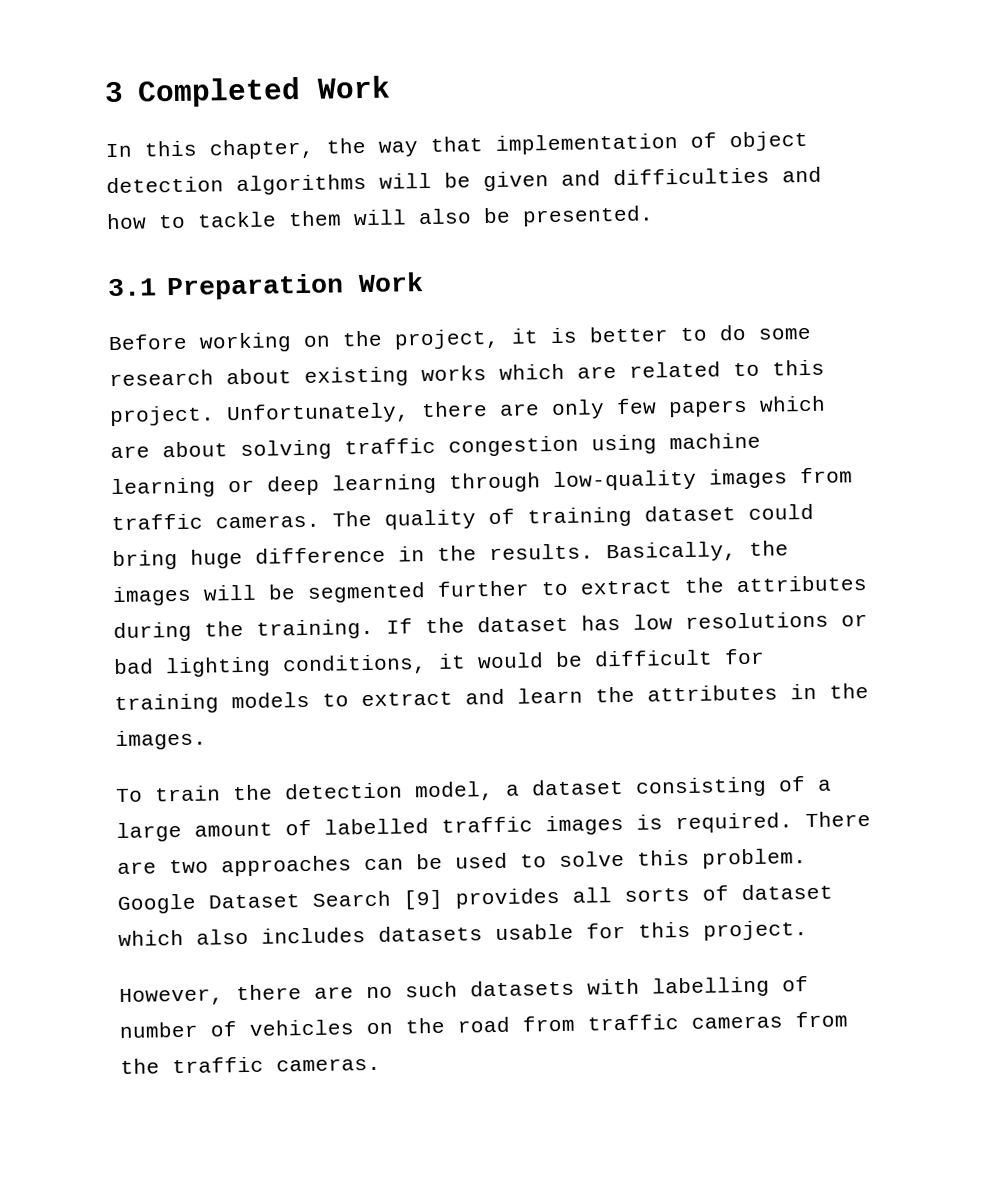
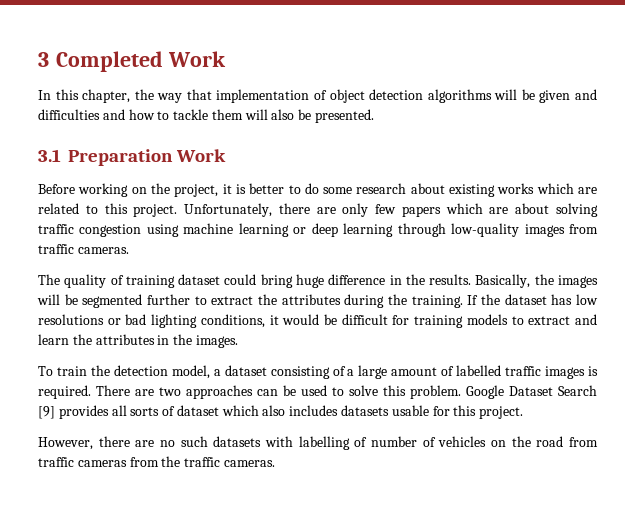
(320, 521) none -> (129, 250) //

